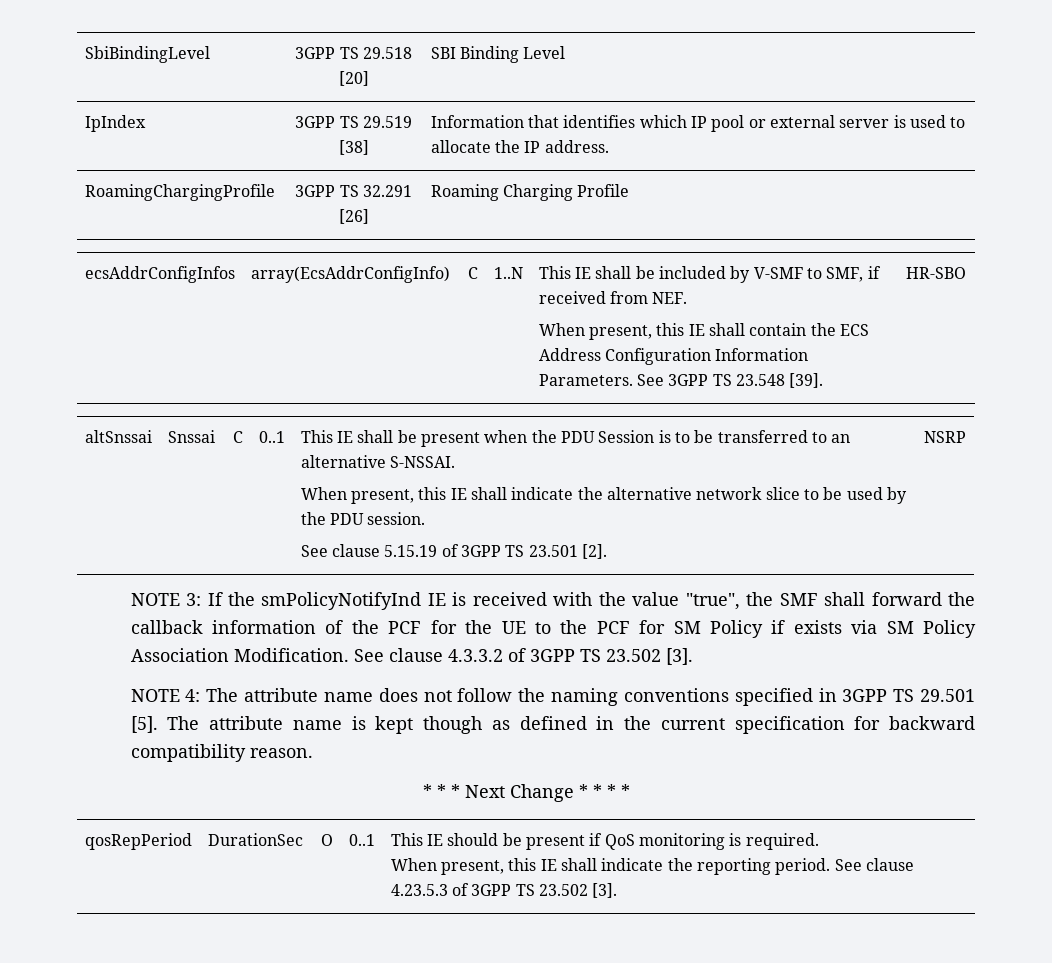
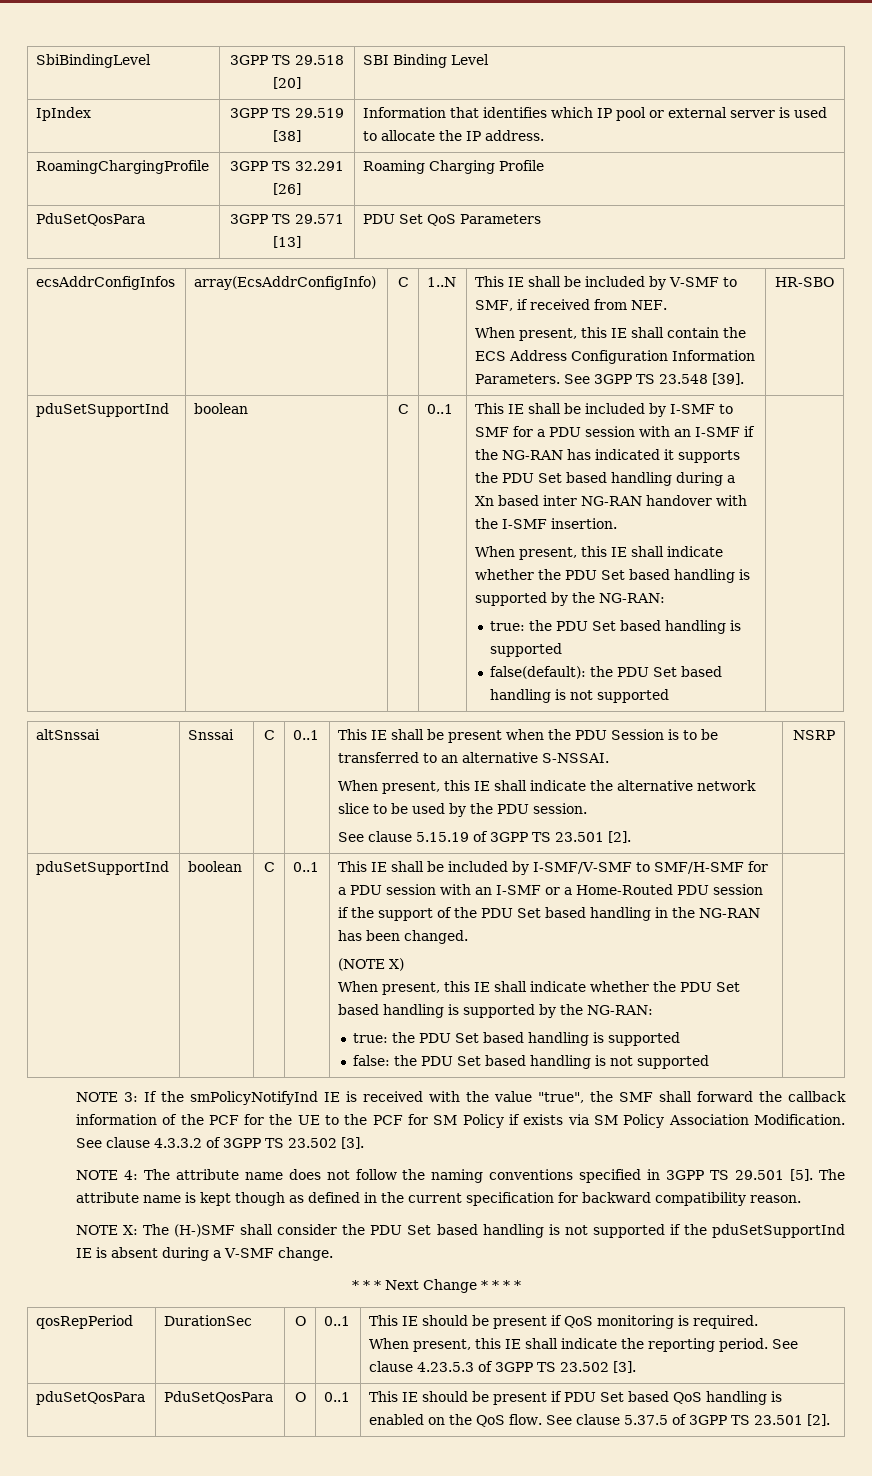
(630, 190) none -> [36,213,146,226] [230,214,344,224] [273,236,301,248] [363,214,542,226] // PduSetQosPara | 3GPP TS 29.571 [13] | PDU Set QoS Parameters
(966, 273) none -> [36,403,170,417] [194,403,249,414] [397,404,409,414] [427,404,454,414] [475,403,734,417] [475,426,756,437] [475,449,741,463] [475,472,736,486] [475,495,748,506] [475,518,618,529] [475,546,724,560] [475,569,751,583] [475,592,666,606] [490,620,742,634] [490,643,563,657] [490,666,723,679] [490,689,670,703] // pduSetSupportInd | boolean | C | 0..1 | This IE shall be included by I-SMF to SMF for a PDU session with an I-SMF if the NG-RAN has indicated it supports the PDU Set based handling during a Xn based inter NG-RAN handover with the I-SMF insertion. // When present, this IE shall indicate whether the PDU Set based handling is supported by the NG-RAN: // true: the PDU Set based handling is supported // false(default): the PDU Set based handling is not supported |
(966, 437) none -> [36,861,170,875] [188,861,243,872] [263,862,275,872] [293,862,320,872] [338,861,769,875] [338,884,764,895] [338,907,761,921] [338,930,469,944] [338,958,405,971] [338,981,741,995] [338,1004,654,1018] [353,1032,681,1046] [353,1055,710,1069] // pduSetSupportInd | boolean | C | 0..1 | This IE shall be included by I-SMF/V-SMF to SMF/H-SMF for a PDU session with an I-SMF or a Home-Routed PDU session if the support of the PDU Set based handling in the NG-RAN has been changed. // (NOTE X) // When present, this IE shall indicate whether the PDU Set based handling is supported by the NG-RAN: // true: the PDU Set based handling is supported // false: the PDU Set based handling is not supported |
(313, 753) none -> [75,1224,845,1238] [75,1247,333,1261] // NOTE X: The (H-)SMF shall consider the PDU Set based handling is not supported if the pduSetSupportInd IE is absent during a V-SMF change.
(618, 890) none -> [36,1391,146,1405] [164,1391,274,1404] [294,1392,306,1402] [324,1392,351,1402] [369,1391,783,1405] [369,1414,831,1427] // pduSetQosPara | PduSetQosPara | O | 0..1 | This IE should be present if PDU Set based QoS handling is enabled on the QoS flow. See clause 5.37.5 of 3GPP TS 23.501 [2].

